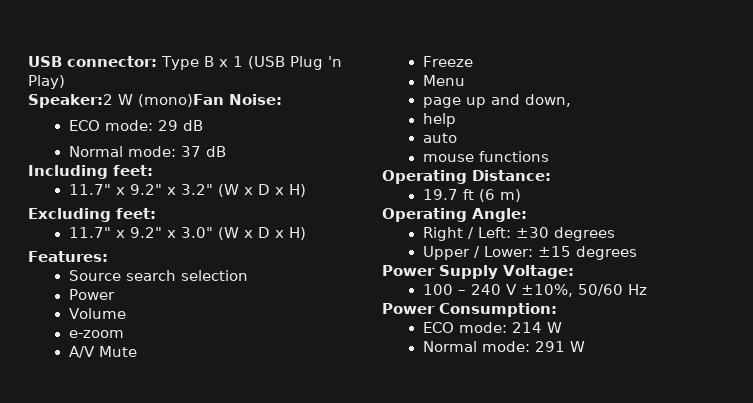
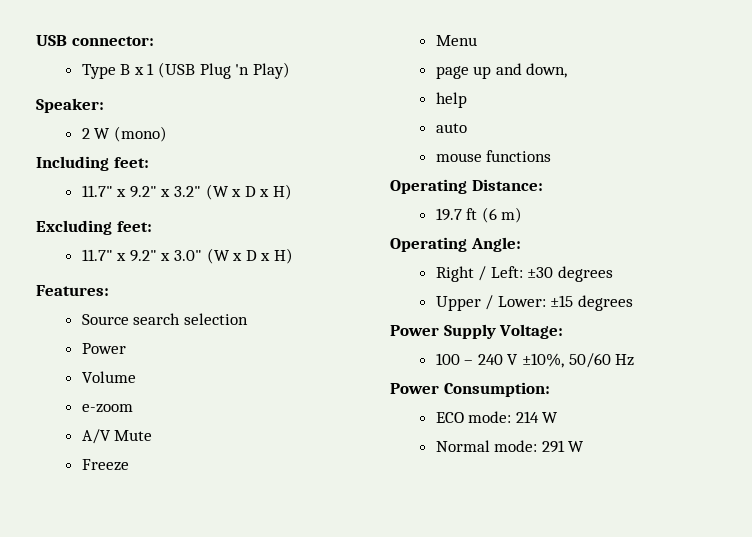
(157, 61) none -> (154, 41) //
[28,94,282,108] [68,120,203,131] [68,146,226,157] Speaker:2 W (mono)Fan Noise: // ECO mode: 29 dB // Normal mode: 37 dB -> [36,98,104,113] [81,126,167,142] Speaker: // 2 W (mono)

